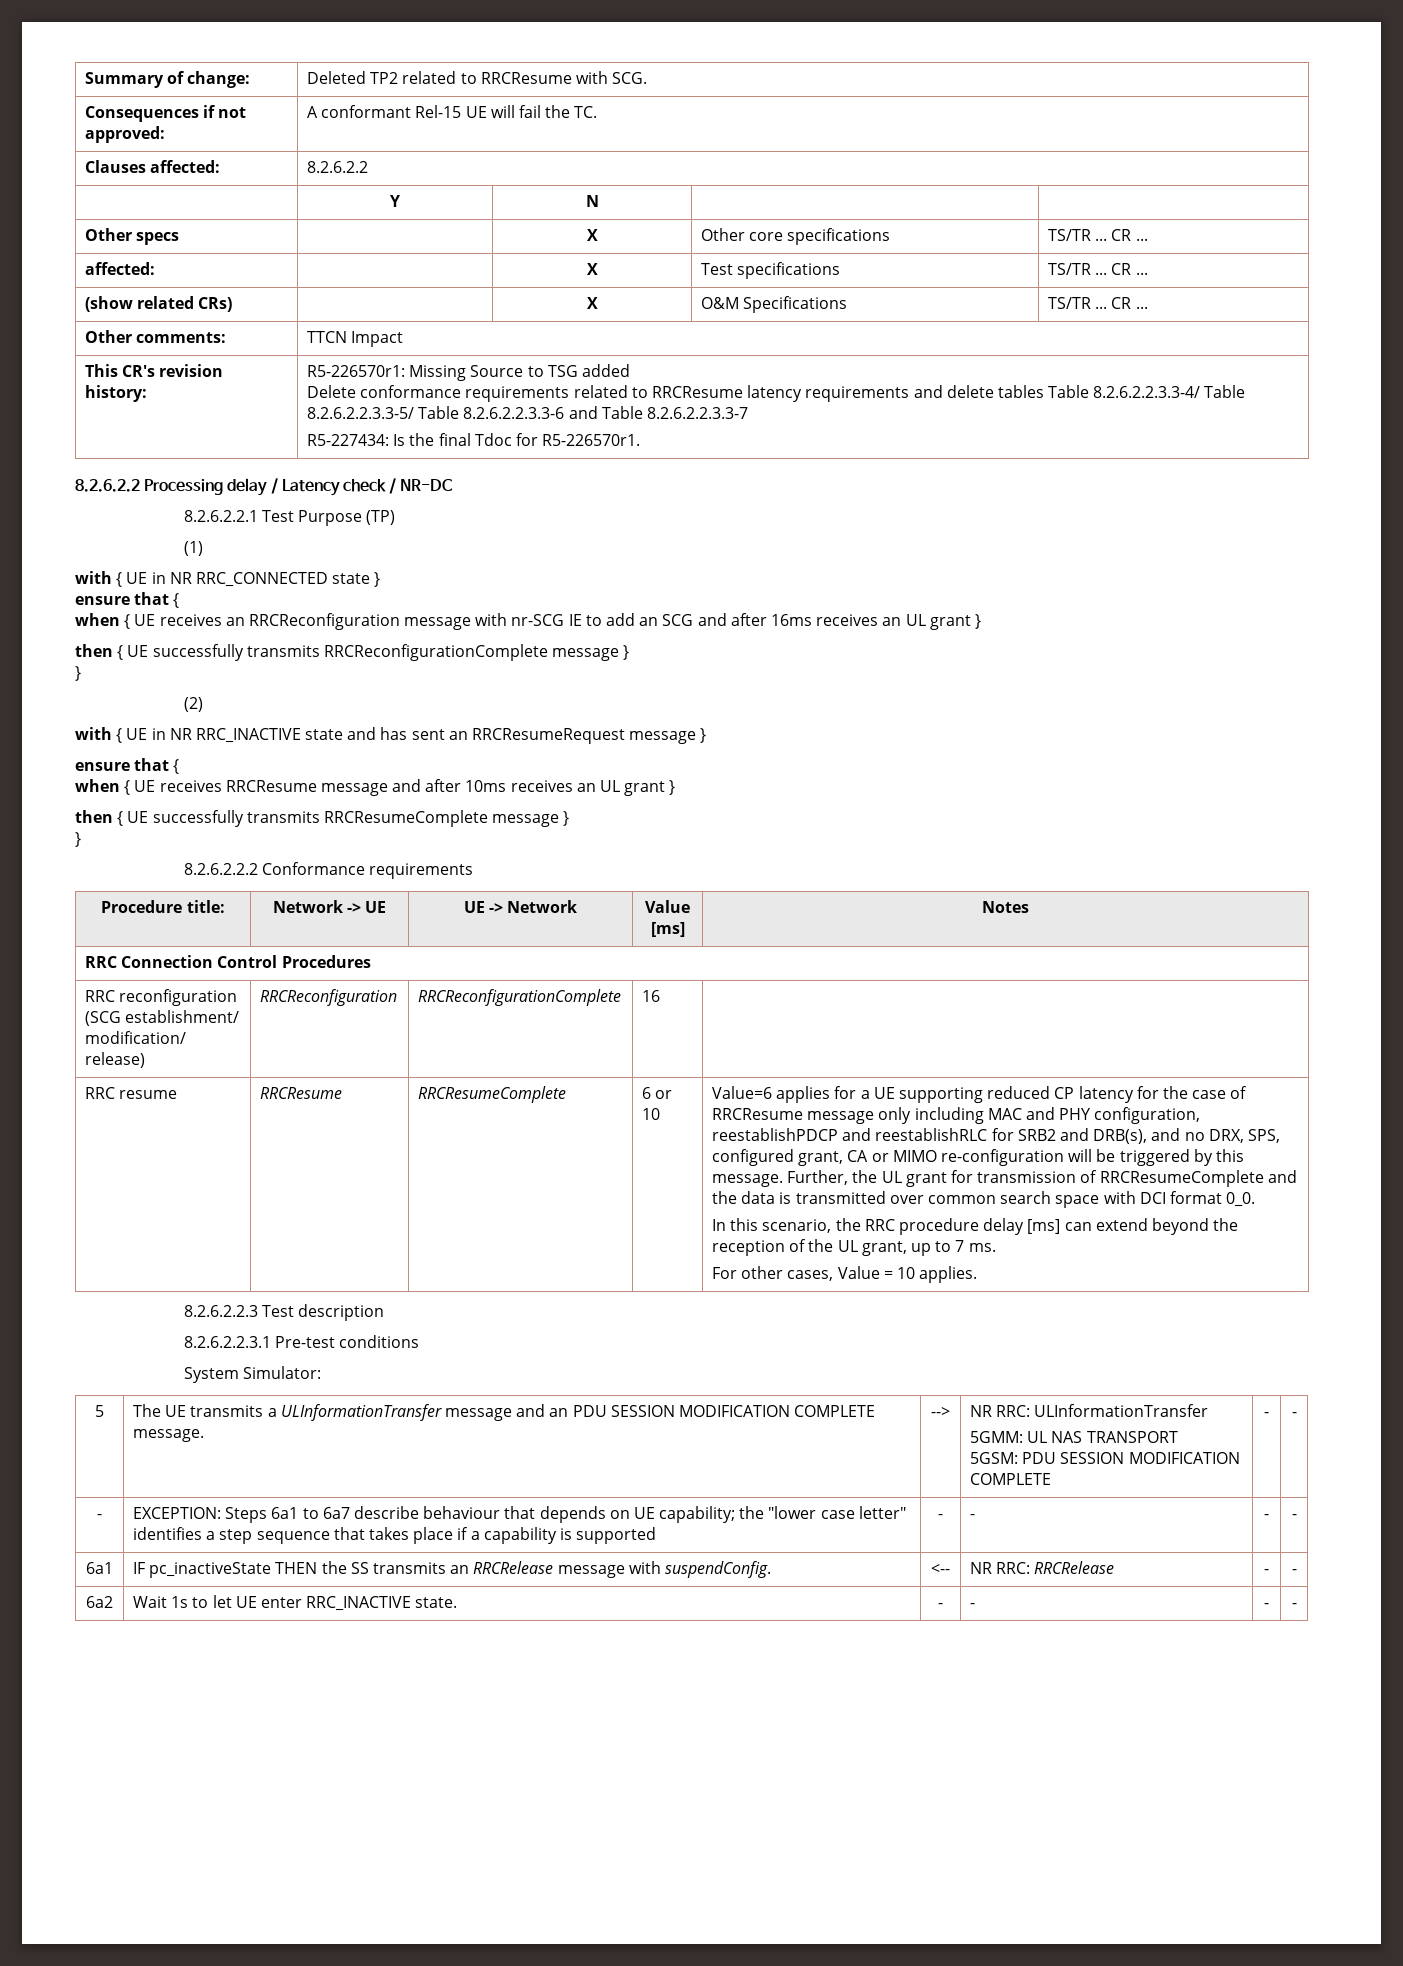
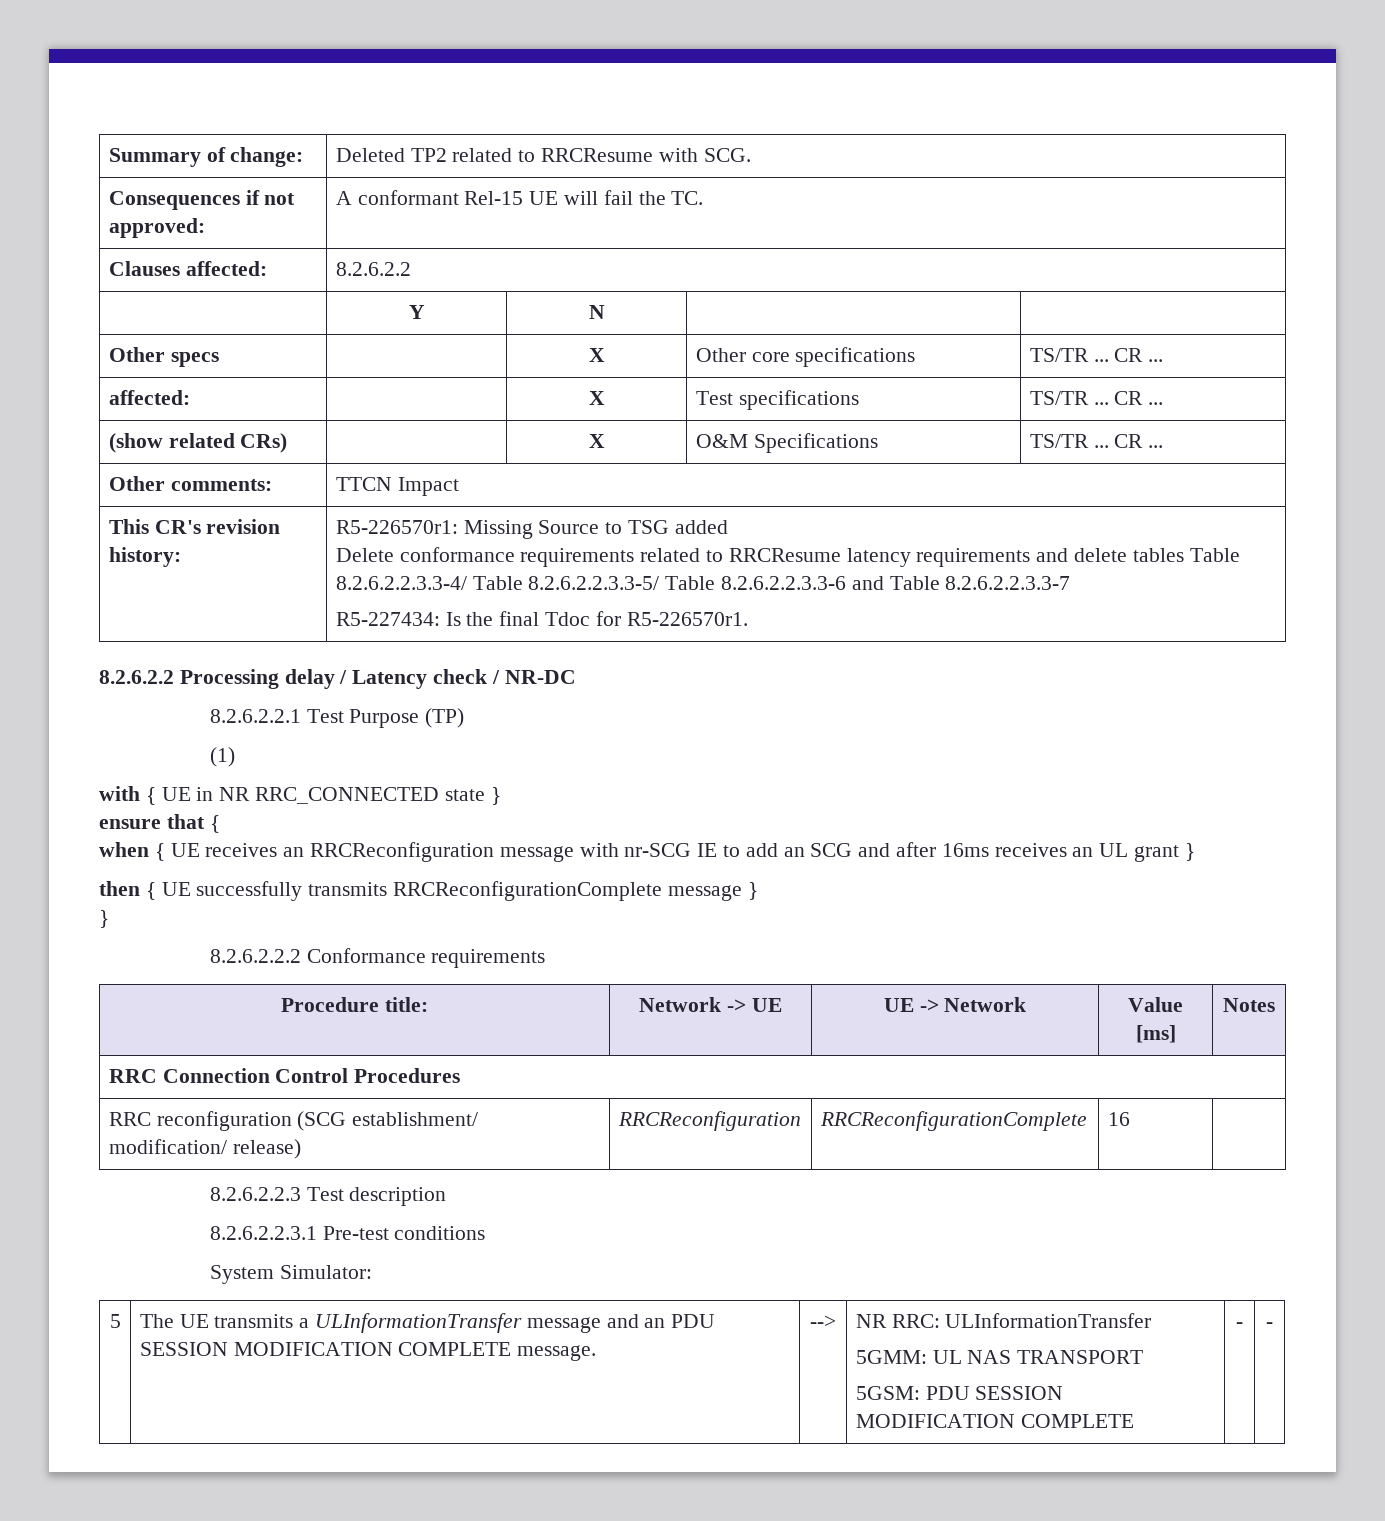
[183,697,203,712] [75,727,707,744] [75,758,180,774] [75,779,676,796] [75,810,570,827] [75,832,81,847] // (2) // with { UE in NR RRC_INACTIVE state and has sent an RRCResumeRequest message } // ensure that { // when { UE receives RRCResume message and after 10ms receives an UL grant } // then { UE successfully transmits RRCResumeComplete message } // } -> (109, 919) none
[85,1087,178,1099] [260,1087,343,1099] [418,1086,567,1103] [642,1087,673,1099] [642,1108,661,1120] [712,1086,1248,1103] [712,1107,1201,1124] [712,1128,1280,1144] [712,1149,1244,1166] [712,1170,1297,1187] [712,1191,1256,1208] [712,1218,1239,1235] [712,1239,996,1256] [712,1266,978,1283] // RRC resume | RRCResume | RRCResumeComplete | 6 or 10 | Value=6 applies for a UE supporting reduced CP latency for the case of RRCResume message only including MAC and PHY configuration, reestablishPDCP and reestablishRLC for SRB2 and DRB(s), and no DRX, SPS, configured grant, CA or MIMO re-configuration will be triggered by this message. Further, the UL grant for transmission of RRCResumeComplete and the data is transmitted over common search space with DCI format 0_0. // In this scenario, the RRC procedure delay [ms] can extend beyond the reception of the UL grant, up to 7 ms. // For other cases, Value = 10 applies. -> (1130, 1119) none
[97,1514,102,1519] [133,1506,906,1523] [133,1527,657,1544] [938,1514,943,1519] [970,1514,976,1519] [1264,1514,1269,1519] [1291,1514,1297,1519] [86,1562,113,1574] [133,1561,771,1578] [931,1564,950,1574] [970,1561,1115,1574] [1264,1569,1269,1574] [1291,1569,1297,1574] [86,1596,113,1608] [133,1595,458,1611] [938,1603,943,1608] [970,1603,976,1608] [1264,1603,1269,1608] [1291,1603,1297,1608] // - | EXCEPTION: Steps 6a1 to 6a7 describe behaviour that depends on UE capability; the "lower case letter" identifies a step sequence that takes place if a capability is supported | - | - | - | - // 6a1 | IF pc_inactiveState THEN the SS transmits an RRCRelease message with suspendConfig. | <-- | NR RRC: RRCRelease | - | - // 6a2 | Wait 1s to let UE enter RRC_INACTIVE state. | - | - | - | - -> (1273, 1325) none

